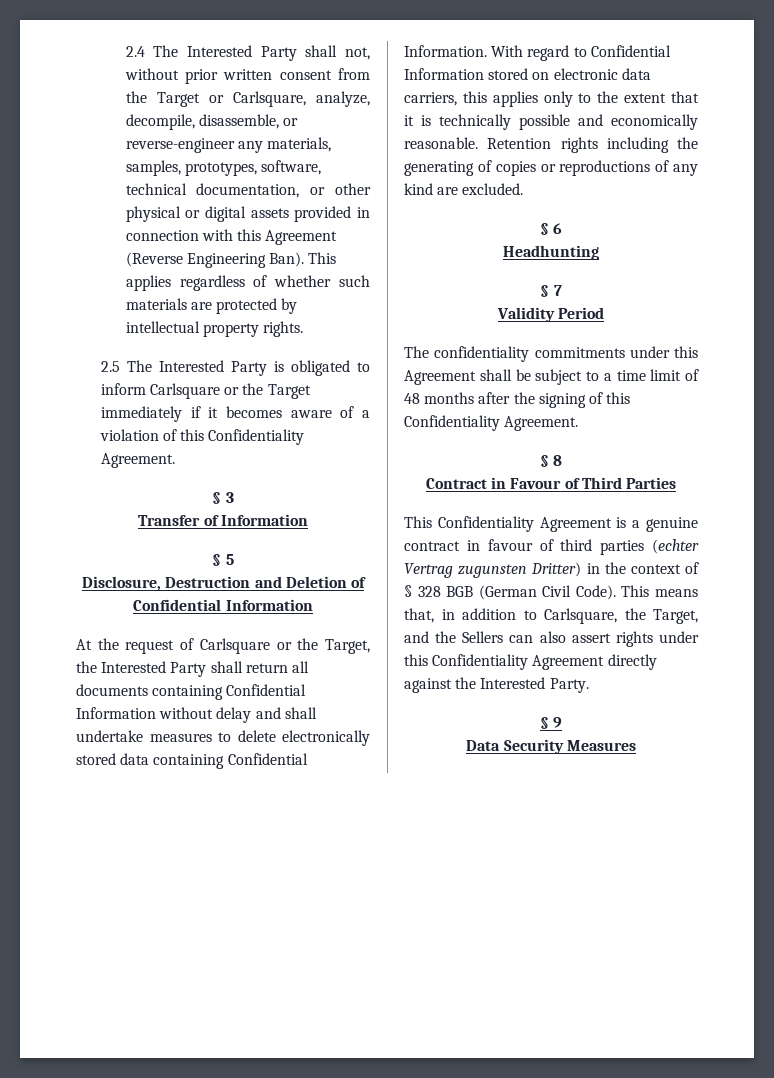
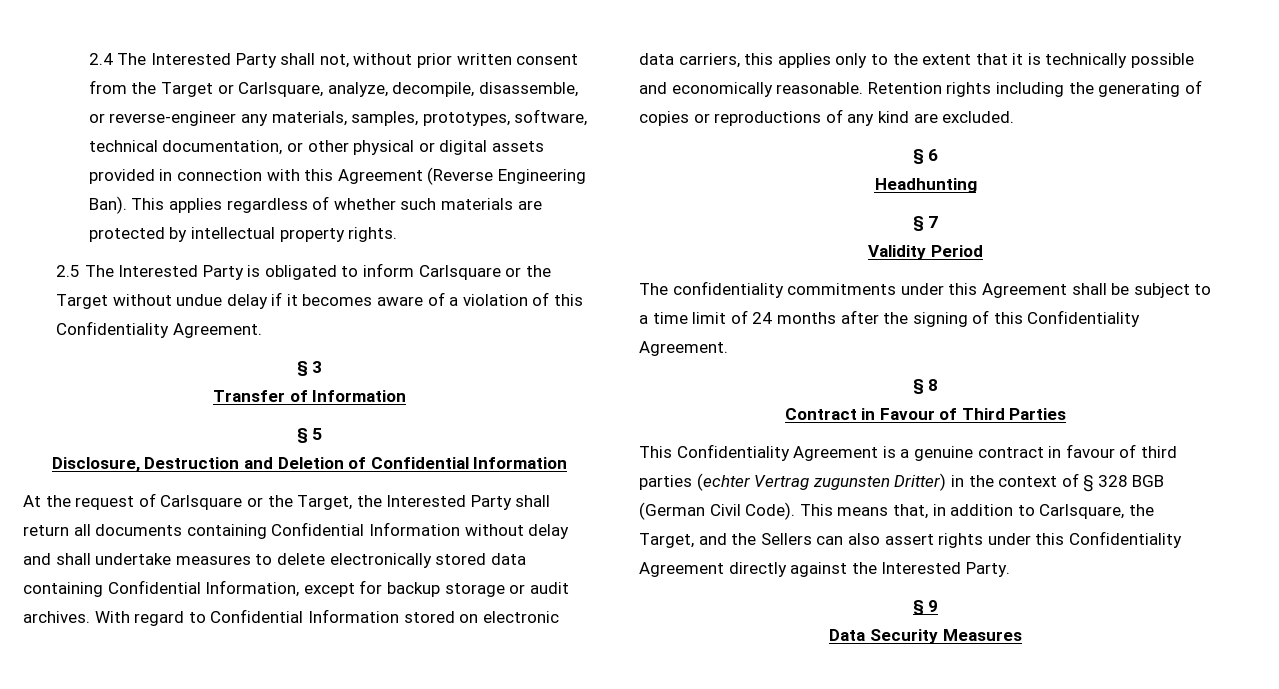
[100,406,182,422] immediately -> [112,294,268,309] without undue delay
[404,45,487,57] Information. -> [205,580,569,597] [23,611,90,623] Information, except for backup storage or audit archives.
[404,393,420,404] 48 -> [752,312,773,324] 24

